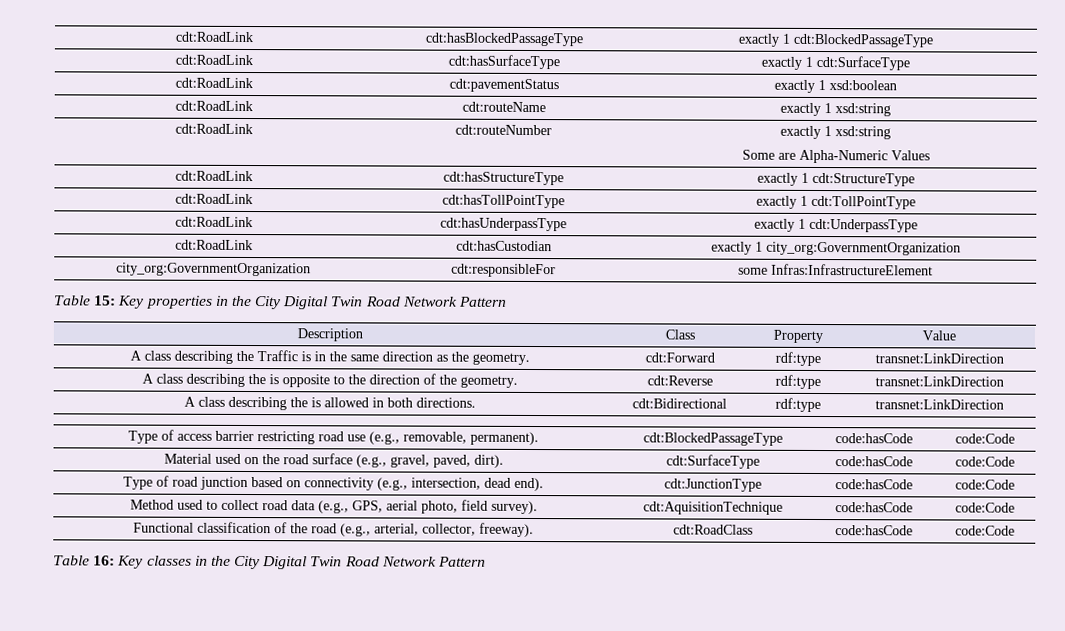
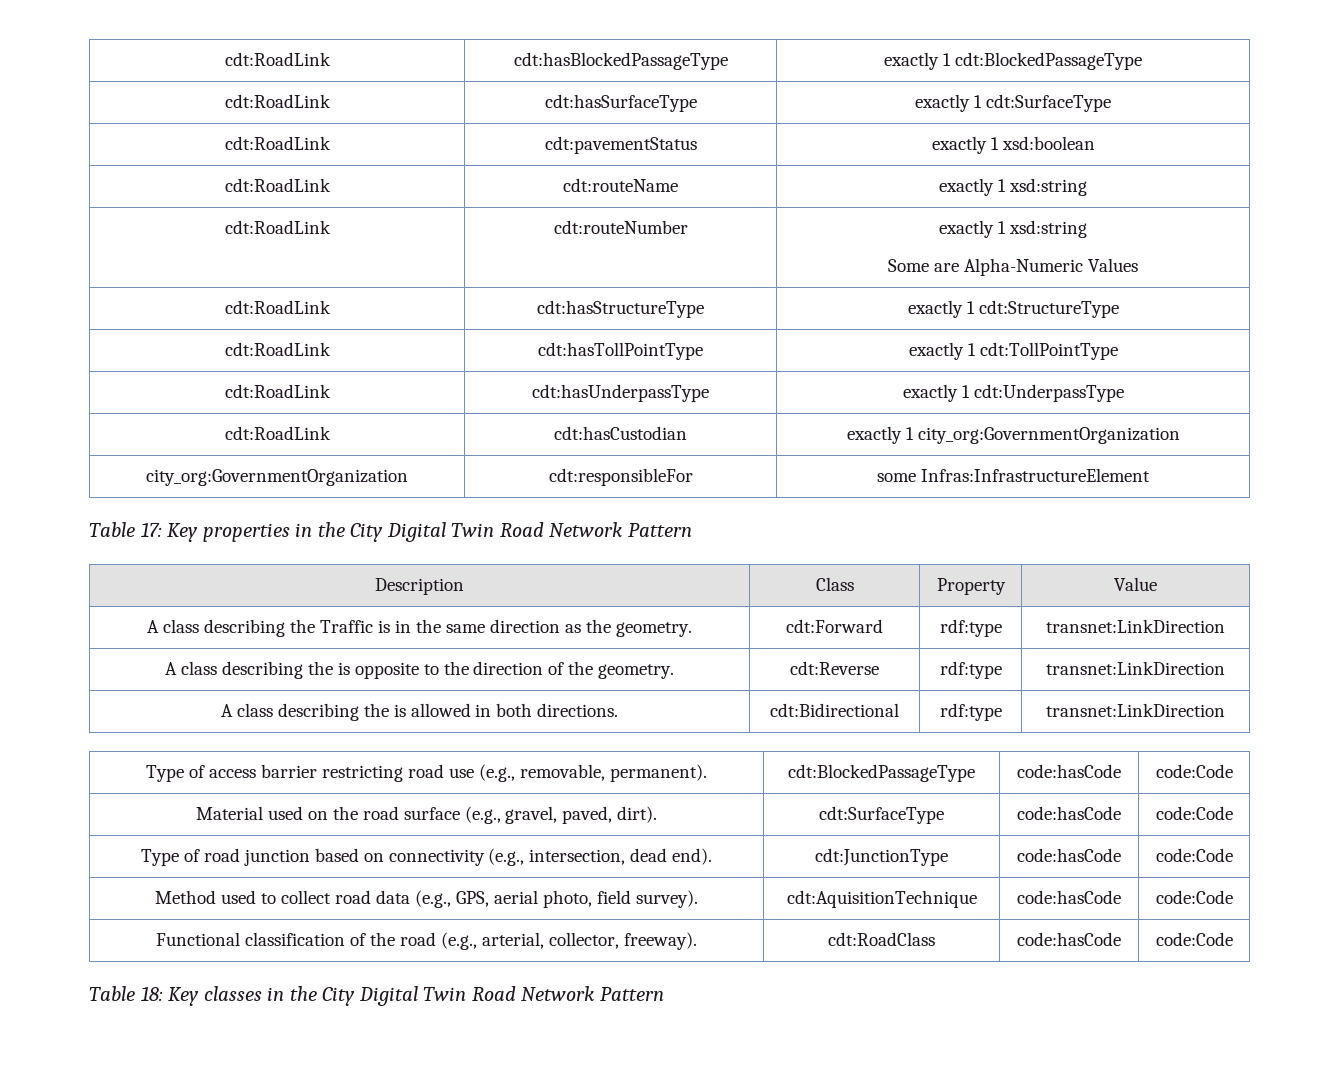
[94,295,117,306] 15: -> [140,522,162,537] 17:
[93,555,116,566] 16: -> [140,986,163,1001] 18:

